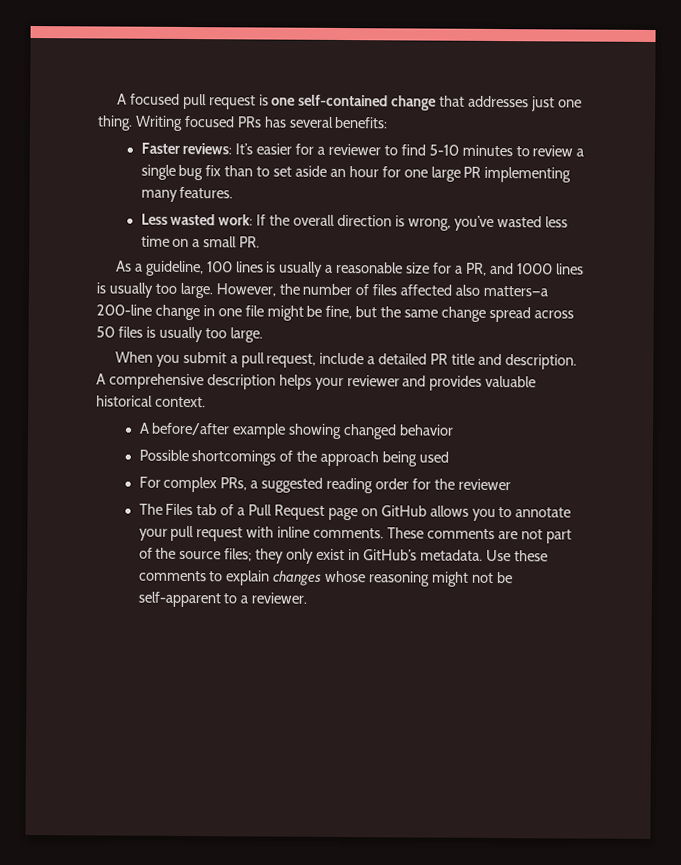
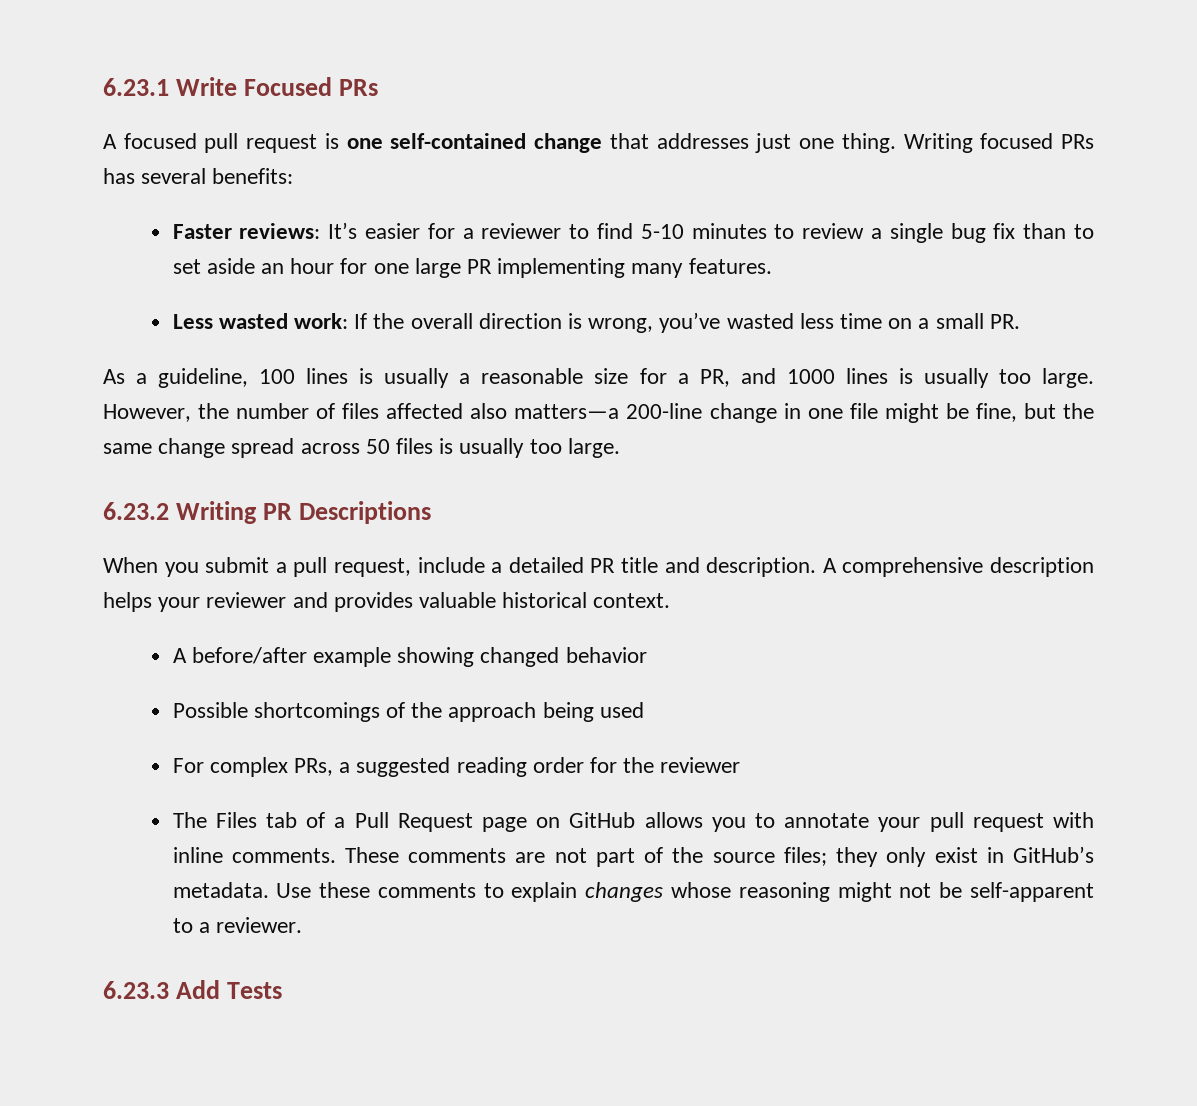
(116, 99) none -> [103,77,379,96] 6.23.1 Write Focused PRs //
(263, 335) none -> [103,501,432,524] // 6.23.2 Writing PR Descriptions
(308, 598) none -> [103,980,283,999] // 6.23.3 Add Tests

